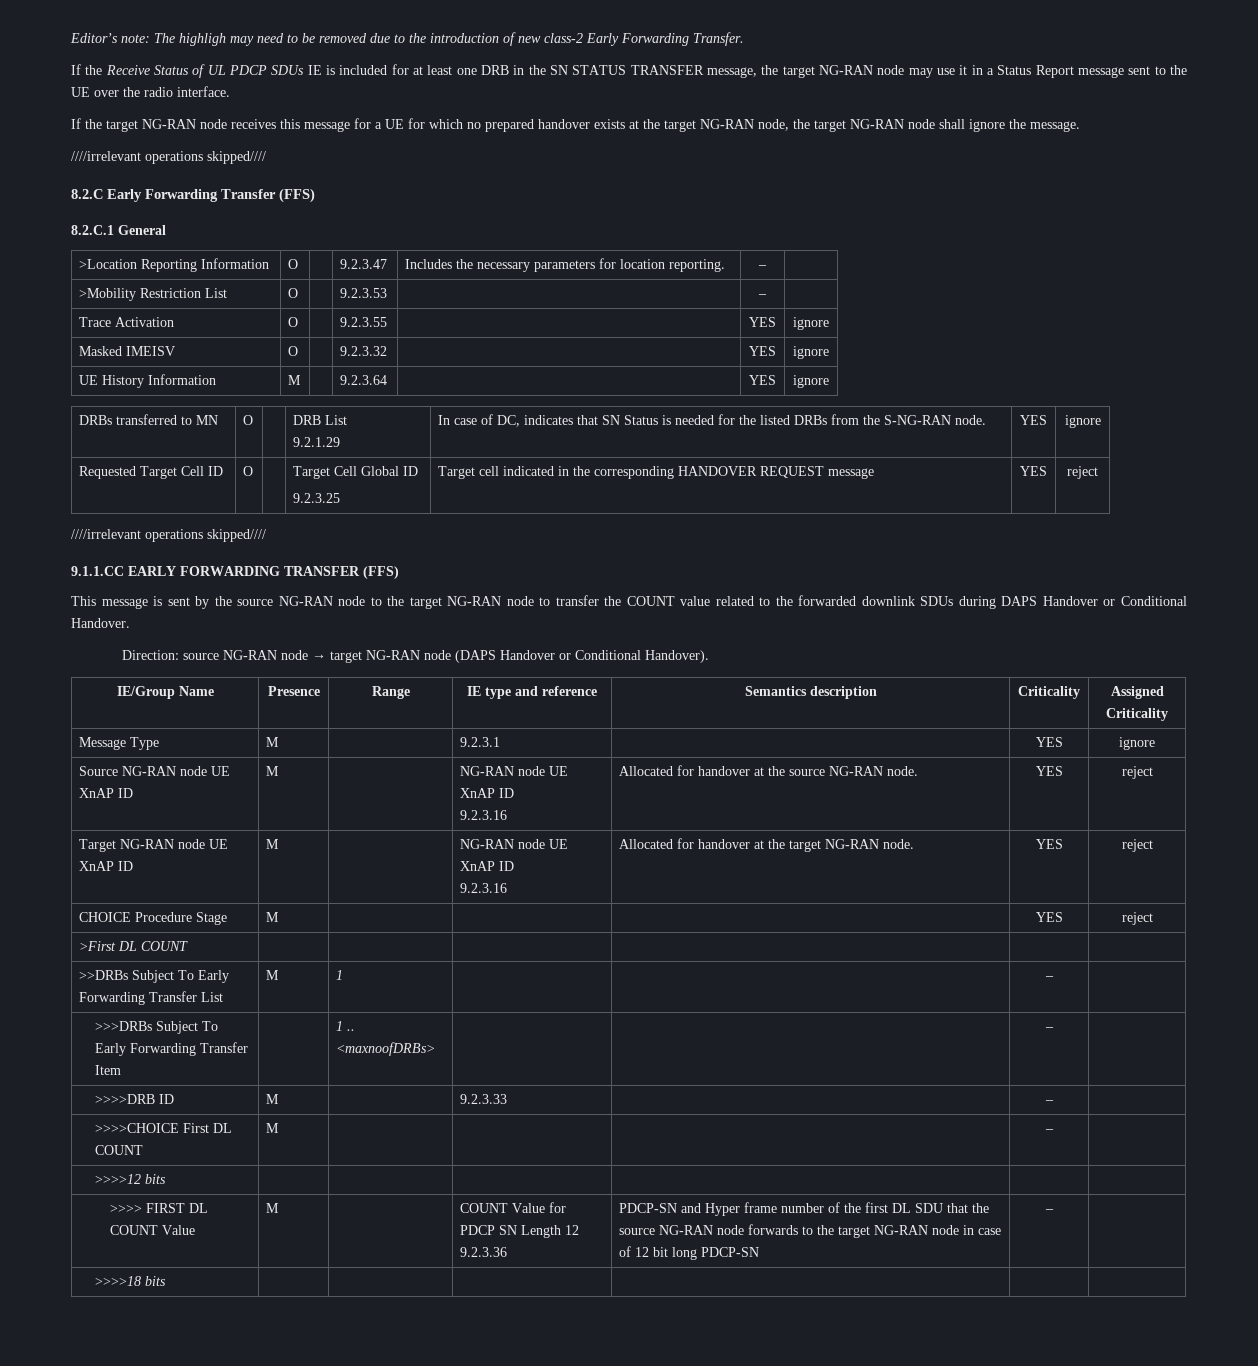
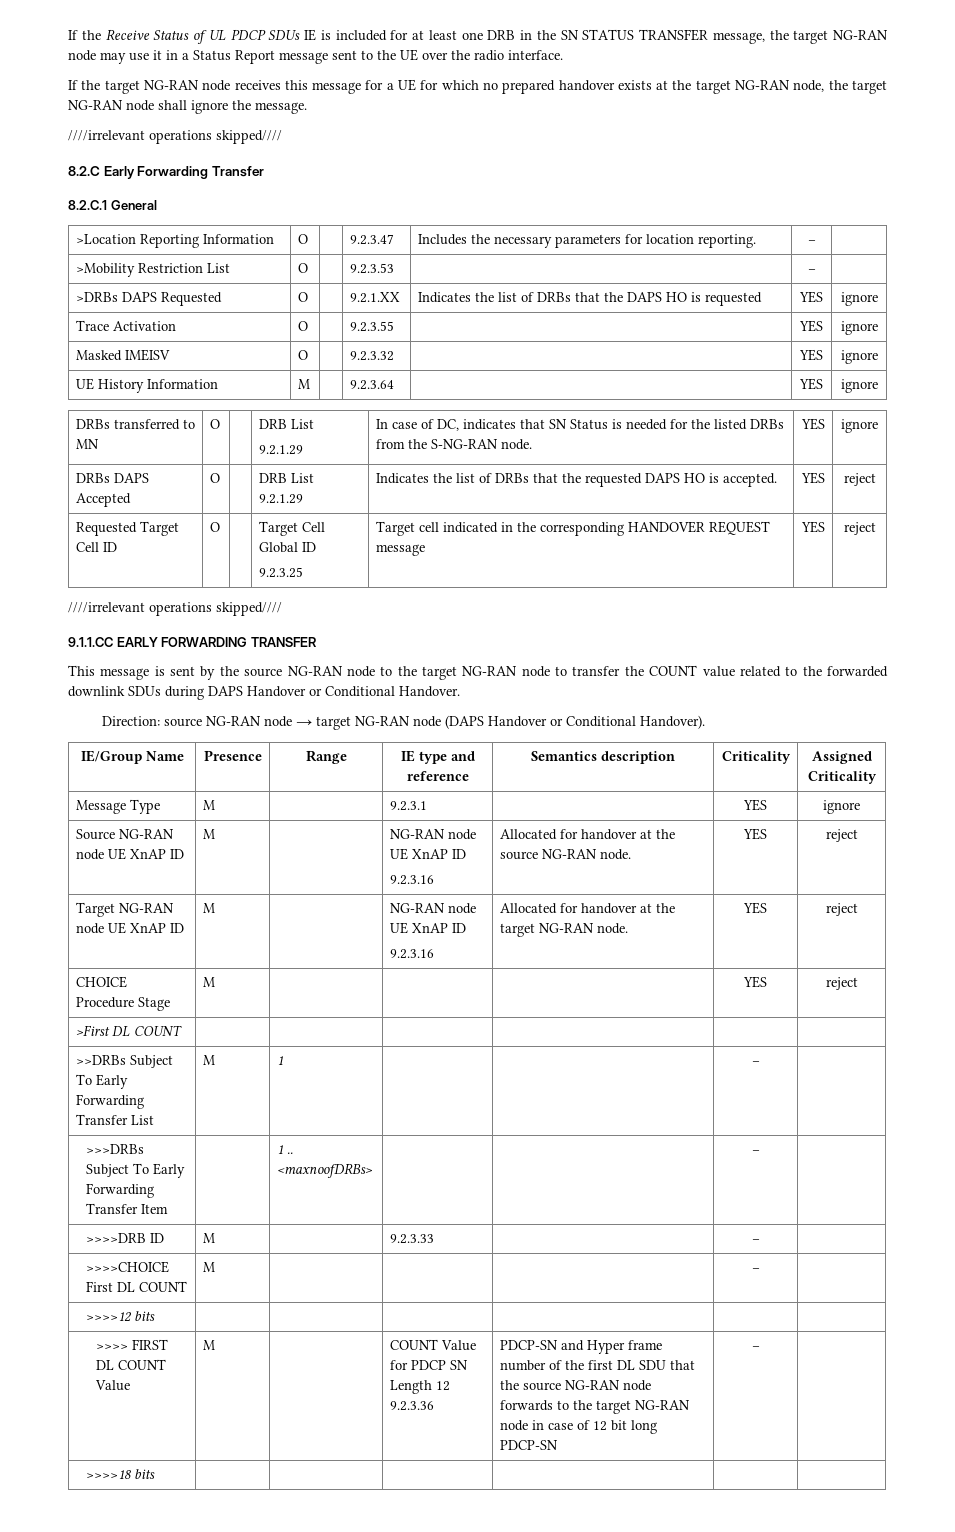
[70,32,744,46] Editor’s note: The highligh may need to be removed due to the introduction of new class-2 Early Forwarding Transfer. // -> (68, 35) none
[279,188,315,203] (FFS) -> (264, 171) none
(767, 296) none -> [75,292,222,306] [297,292,308,302] [349,292,400,303] [417,292,762,306] [799,291,823,303] [840,292,878,306] // >DRBs DAPS Requested | O | | 9.2.1.XX | Indicates the list of DRBs that the DAPS HO is requested | YES | ignore
(1101, 421) none -> [75,473,149,483] [75,493,131,507] [209,473,220,483] [258,473,314,483] [258,494,303,504] [375,473,777,487] [800,472,825,484] [843,473,876,486] // DRBs DAPS Accepted | O | | DRB List 9.2.1.29 | Indicates the list of DRBs that the requested DAPS HO is accepted. | YES | reject
[363,566,399,579] (FFS) -> (317, 642) none

